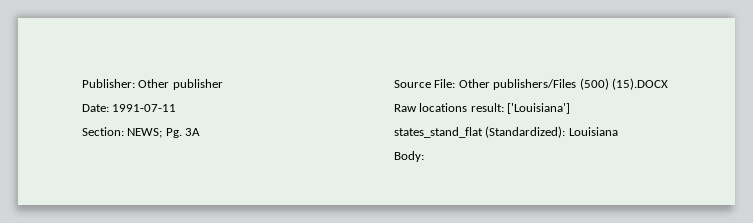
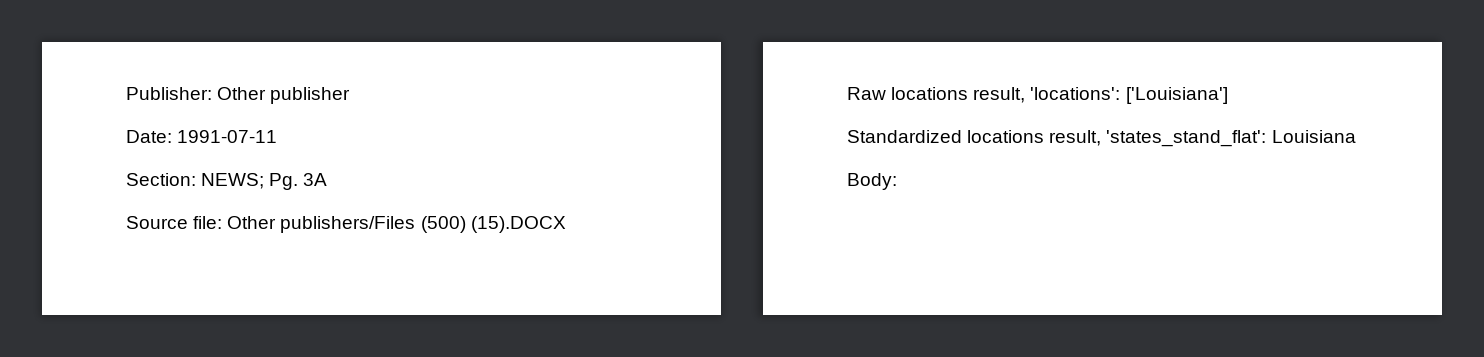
[434,79,456,88] File: -> [193,216,223,229] file:
[470,103,504,112] result: -> [973,87,1121,103] result, 'locations':
[394,126,566,138] states_stand_flat (Standardized): -> [847,130,1267,147] Standardized locations result, 'states_stand_flat':

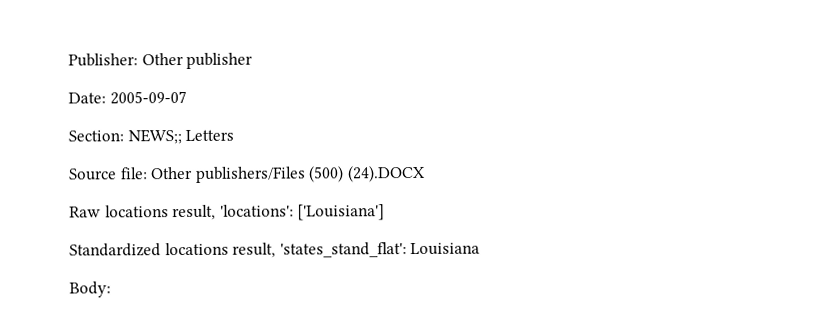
[177,130,278,143] 1991-07-11 -> [109,90,187,105] 2005-09-07
[201,173,328,190] NEWS; Pg. 3A -> [127,129,235,145] NEWS;; Letters
[470,216,566,233] (15).DOCX -> [346,164,425,183] (24).DOCX

